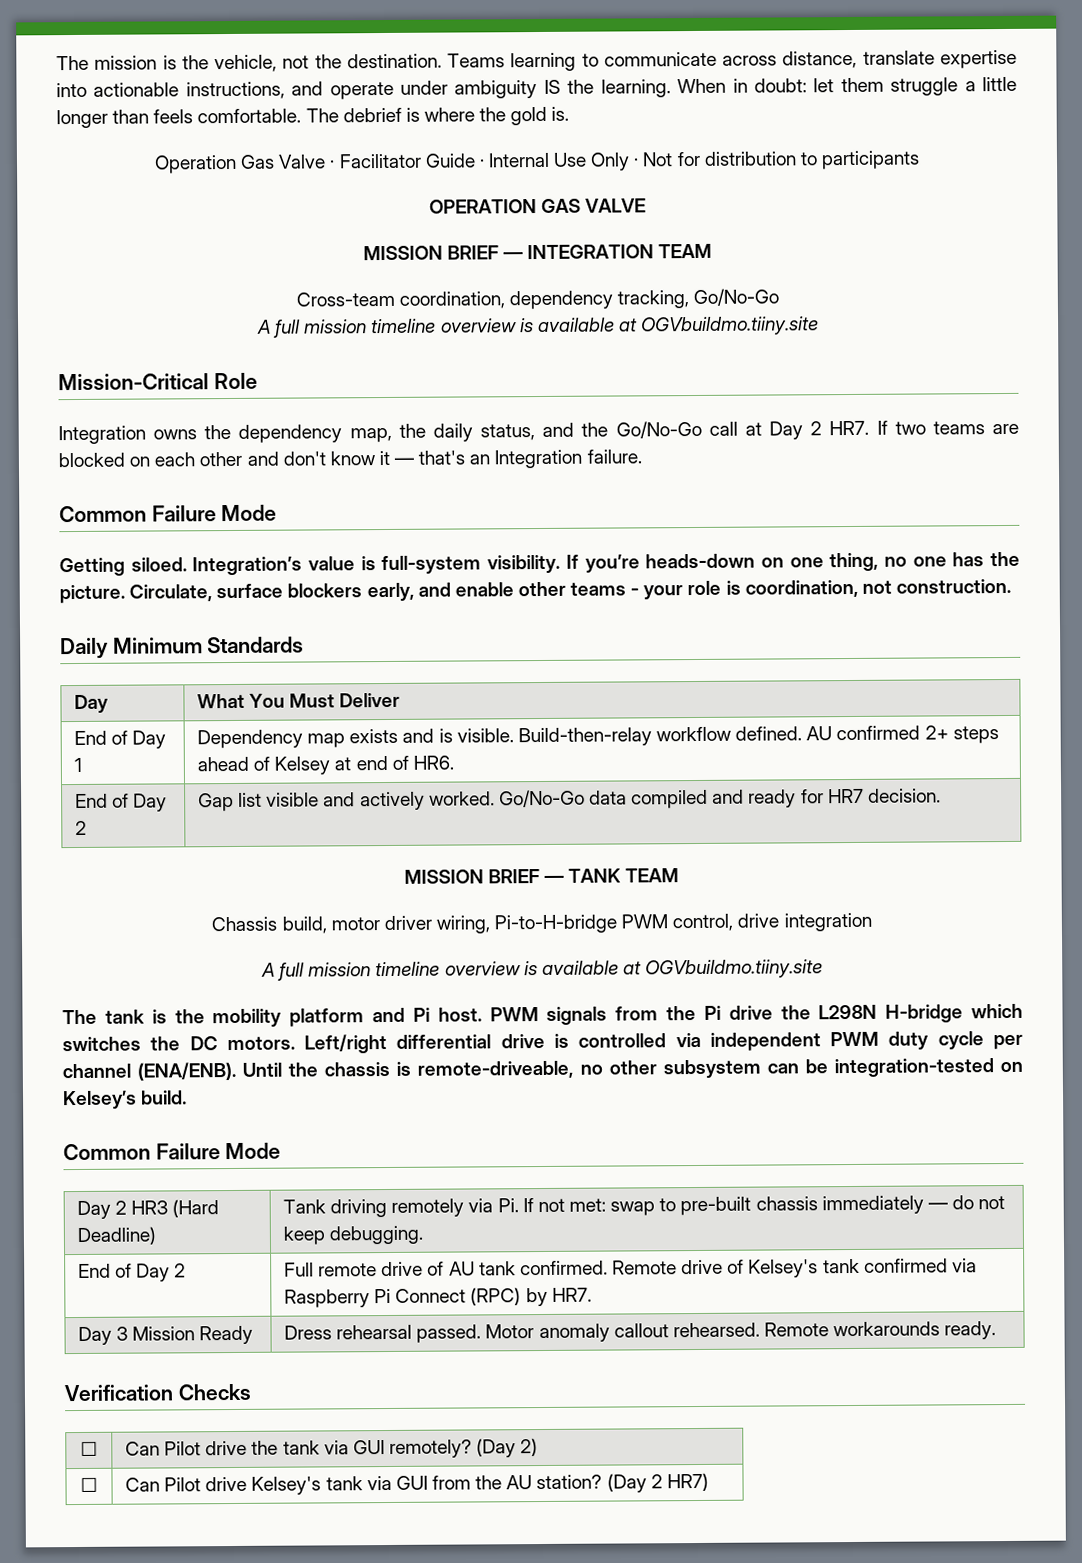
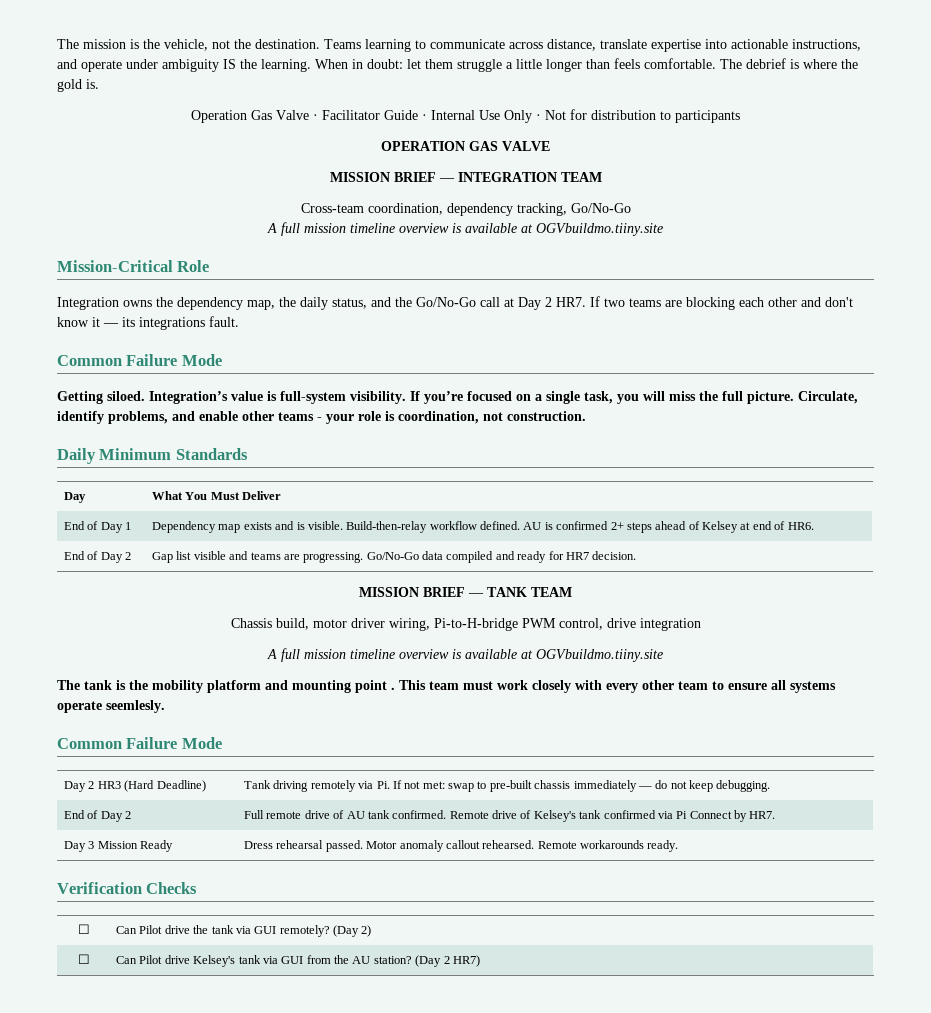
[58,452,151,468] blocked on -> [686,297,735,310] blocking
[418,449,642,469] that's an Integration failure. -> [122,316,239,330] its integrations fault.
[645,551,1020,572] [59,582,414,604] heads-down on one thing, no one has the picture. Circulate, surface blockers early, -> [467,391,858,404] [57,411,168,424] focused on a single task, you will miss the full picture. Circulate, identify problems,
(833, 733) none -> [544,522,553,530] is
[359,791,495,811] actively worked. -> [250,552,364,563] teams are progressing.
[412,1003,1024,1025] [62,1031,1024,1054] [62,1058,1024,1081] [62,1090,188,1110] Pi host. PWM signals from the Pi drive the L298N H-bridge which switches the DC motors. Left/right differential drive is controlled via independent PWM duty cycle per channel (ENA/ENB). Until the chassis is remote-driveable, no other subsystem can be integration-tested on Kelsey’s build. -> [292,680,836,693] [57,700,165,713] mounting point . This team must work closely with every other team to ensure all systems operate seemlesly.
[284,1289,371,1308] Raspberry -> (673, 815) none
[470,1287,522,1306] (RPC) -> (732, 815) none

